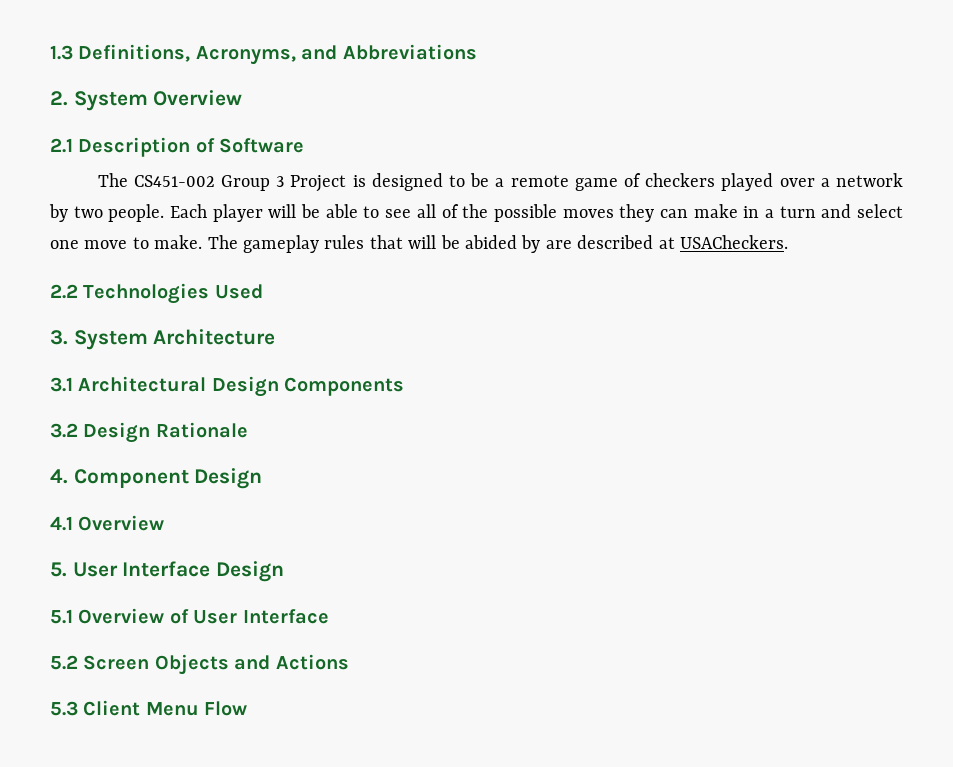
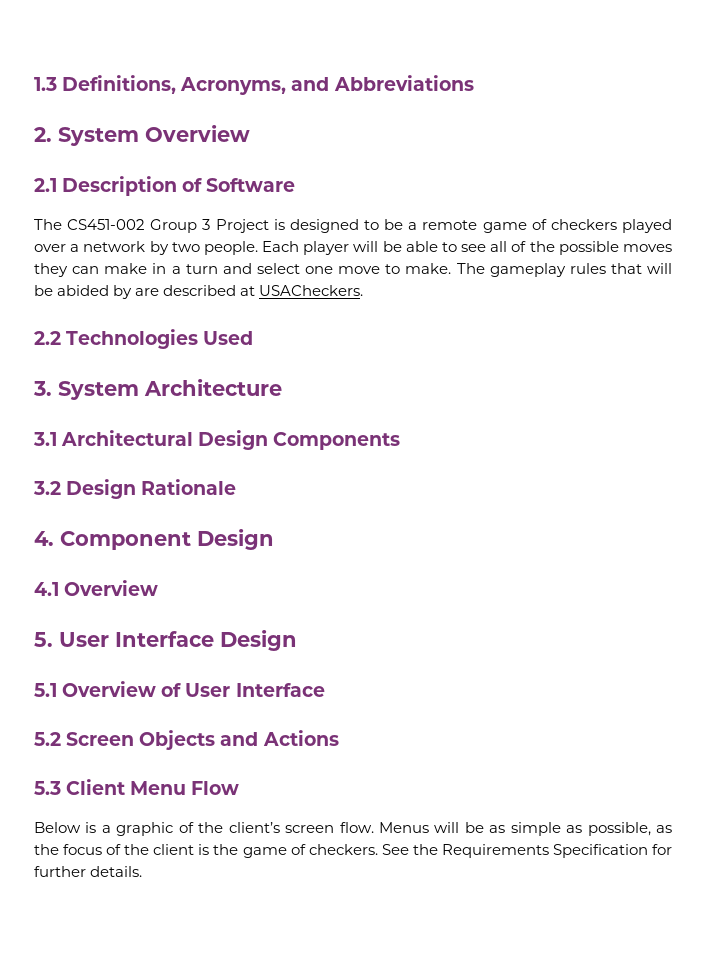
(248, 708) none -> [34,822,672,836] [34,844,672,858] [34,866,143,877] // Below is a graphic of the client’s screen flow. Menus will be as simple as possible, as the focus of the client is the game of checkers. See the Requirements Specification for further details.

